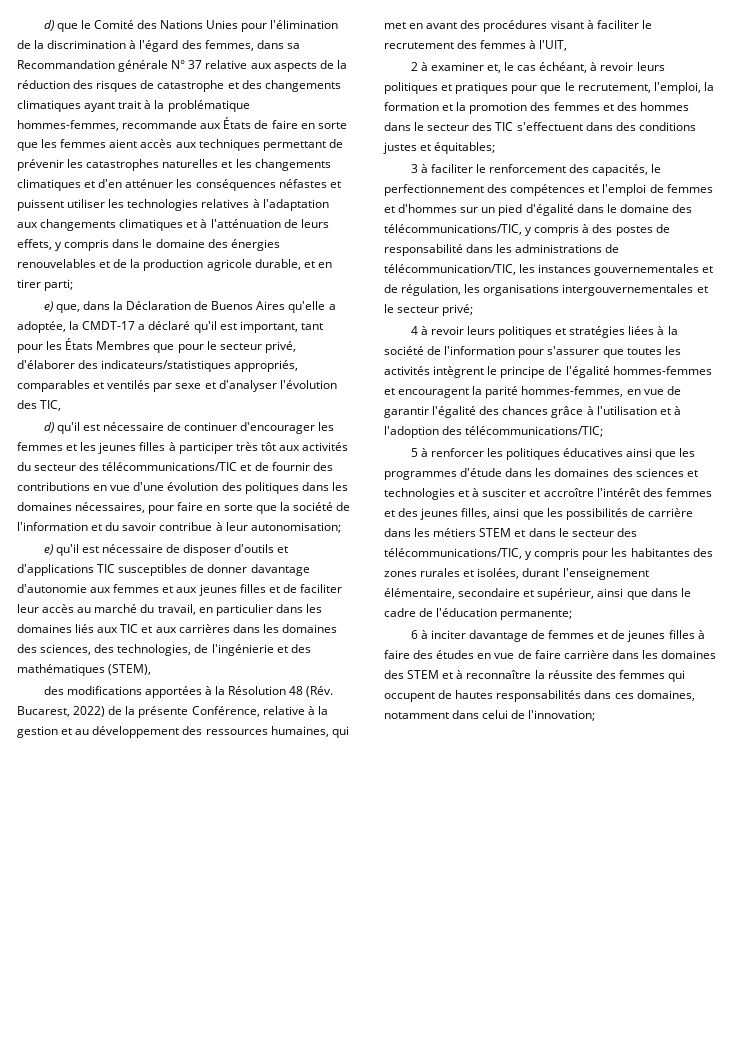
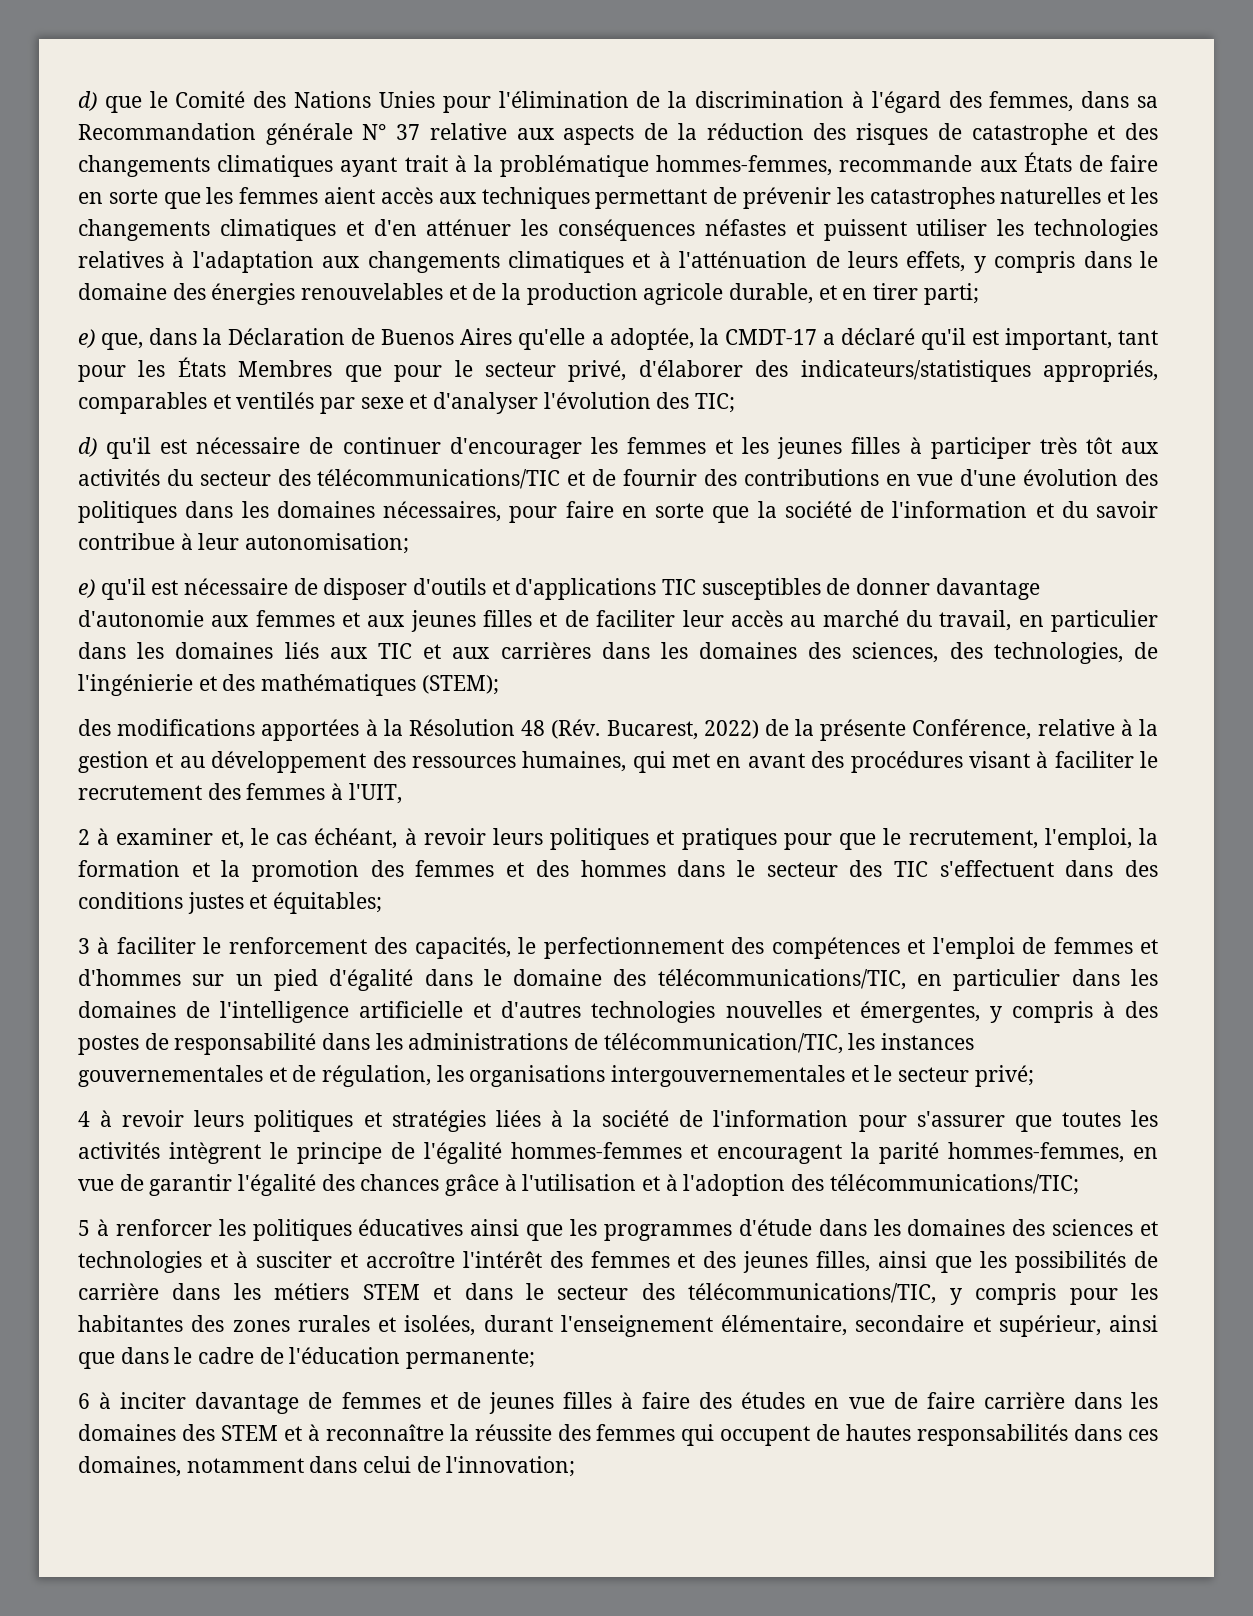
[40,400,62,411] TIC, -> [695,393,736,413] TIC;
[108,664,152,675] (STEM), -> [421,675,499,695] (STEM);
(522, 229) none -> [917,969,1158,991] [78,1001,980,1023] en particulier dans les domaines de l'intelligence artificielle et d'autres technologies nouvelles et émergentes,

